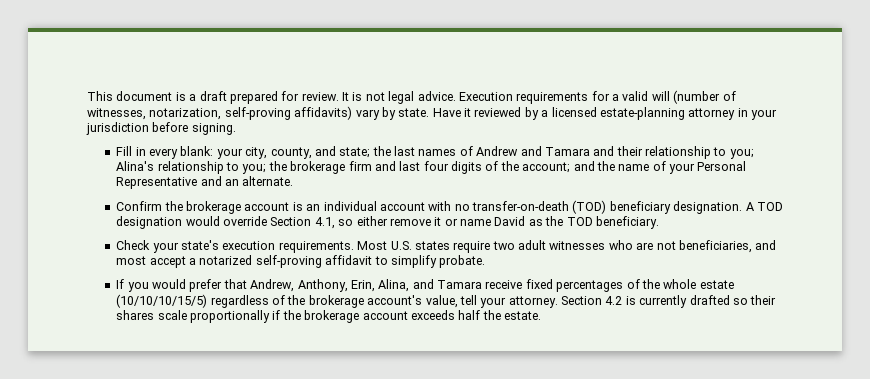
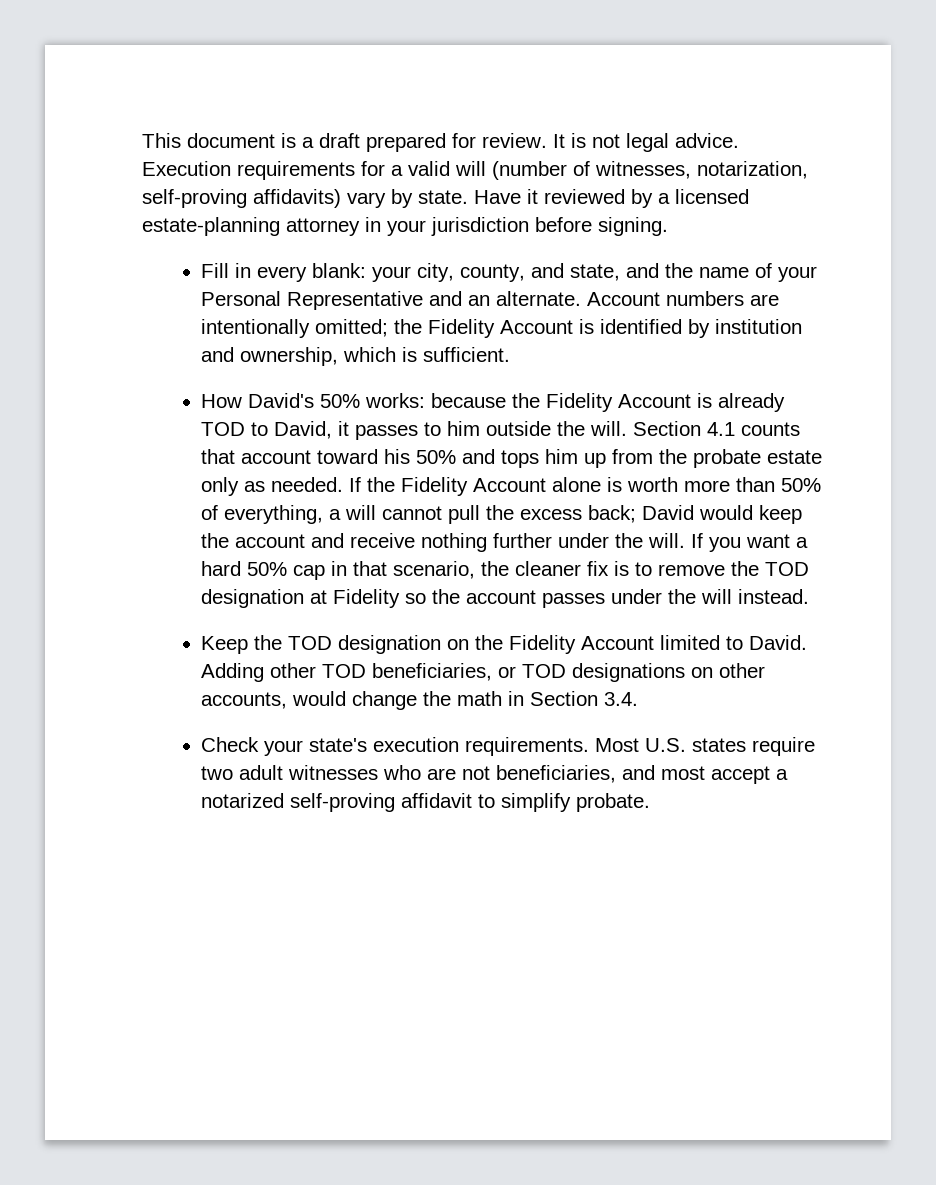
[339,146,754,159] [116,161,571,174] state; the last names of Andrew and Tamara and their relationship to you; Alina's relationship to you; the brokerage firm and last four digits of the account; -> [570,264,621,281] state,
[116,200,783,214] [116,216,659,229] // Confirm the brokerage account is an individual account with no transfer-on-death (TOD) beneficiary designation. A TOD designation would override Section 4.1, so either remove it or name David as the TOD beneficiary. -> [587,291,780,306] [201,319,803,338] [201,347,511,366] [201,393,786,412] [201,421,801,440] [201,449,823,468] [201,477,822,496] [201,505,803,524] [201,533,809,552] [201,561,810,580] [201,589,810,608] [201,635,808,654] [201,663,766,682] [201,691,639,710] Account numbers are intentionally omitted; the Fidelity Account is identified by institution and ownership, which is sufficient. // How David's 50% works: because the Fidelity Account is already TOD to David, it passes to him outside the will. Section 4.1 counts that account toward his 50% and tops him up from the probate estate only as needed. If the Fidelity Account alone is worth more than 50% of everything, a will cannot pull the excess back; David would keep the account and receive nothing further under the will. If you want a hard 50% cap in that scenario, the cleaner fix is to remove the TOD designation at Fidelity so the account passes under the will instead. // Keep the TOD designation on the Fidelity Account limited to David. Adding other TOD beneficiaries, or TOD designations on other accounts, would change the math in Section 3.4.
[116,279,734,292] [116,294,777,308] [116,310,542,323] // If you would prefer that Andrew, Anthony, Erin, Alina, and Tamara receive fixed percentages of the whole estate (10/10/10/15/5) regardless of the brokerage account's value, tell your attorney. Section 4.2 is currently drafted so their shares scale proportionally if the brokerage account exceeds half the estate. -> (651, 802) none

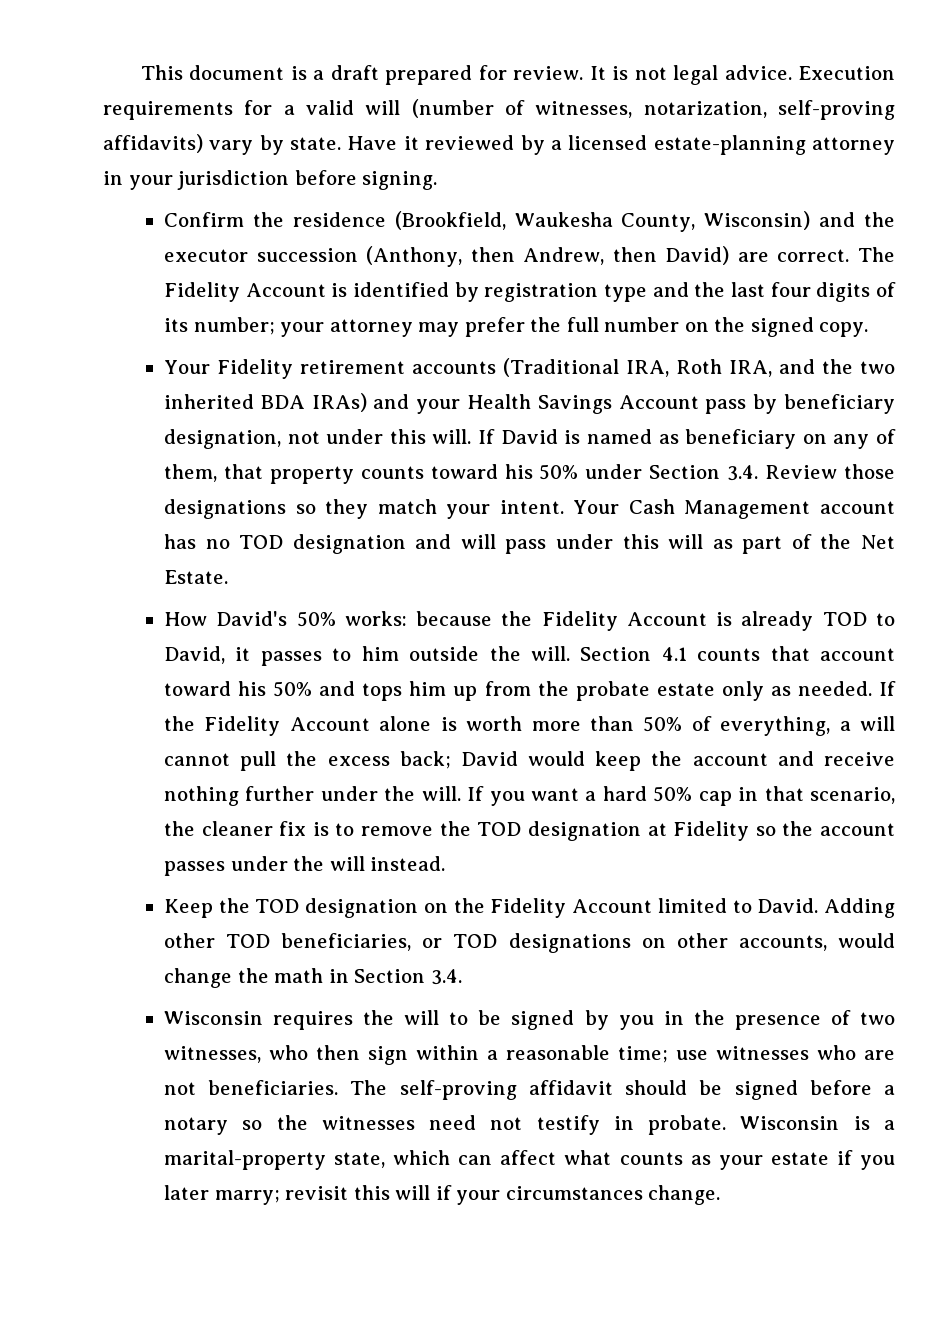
[201,263,818,282] [201,291,780,310] [201,319,423,338] Fill in every blank: your city, county, and state, and the name of your Personal Representative and an alternate. Account numbers are intentionally omitted; the -> [164,211,896,232] [164,246,895,267] Confirm the residence (Brookfield, Waukesha County, Wisconsin) and the executor succession (Anthony, then Andrew, then David) are correct. The
[715,319,803,334] [201,347,511,366] institution and ownership, which is sufficient. -> [484,282,897,302] [164,317,869,337] [164,358,895,379] [164,393,895,414] [164,429,897,449] [164,464,895,484] [164,499,896,519] [164,534,895,554] [164,570,229,584] registration type and the last four digits of its number; your attorney may prefer the full number on the signed copy. // Your Fidelity retirement accounts (Traditional IRA, Roth IRA, and the two inherited BDA IRAs) and your Health Savings Account pass by beneficiary designation, not under this will. If David is named as beneficiary on any of them, that property counts toward his 50% under Section 3.4. Review those designations so they match your intent. Your Cash Management account has no TOD designation and will pass under this will as part of the Net Estate.
[201,737,816,756] [201,765,789,784] [201,793,651,812] Check your state's execution requirements. Most U.S. states require two adult witnesses who are not beneficiaries, and most accept a notarized self-proving affidavit to simplify probate. -> [164,1010,896,1030] [164,1045,896,1065] [164,1080,895,1100] [164,1115,896,1135] [164,1150,895,1170] [164,1185,721,1205] Wisconsin requires the will to be signed by you in the presence of two witnesses, who then sign within a reasonable time; use witnesses who are not beneficiaries. The self-proving affidavit should be signed before a notary so the witnesses need not testify in probate. Wisconsin is a marital-property state, which can affect what counts as your estate if you later marry; revisit this will if your circumstances change.

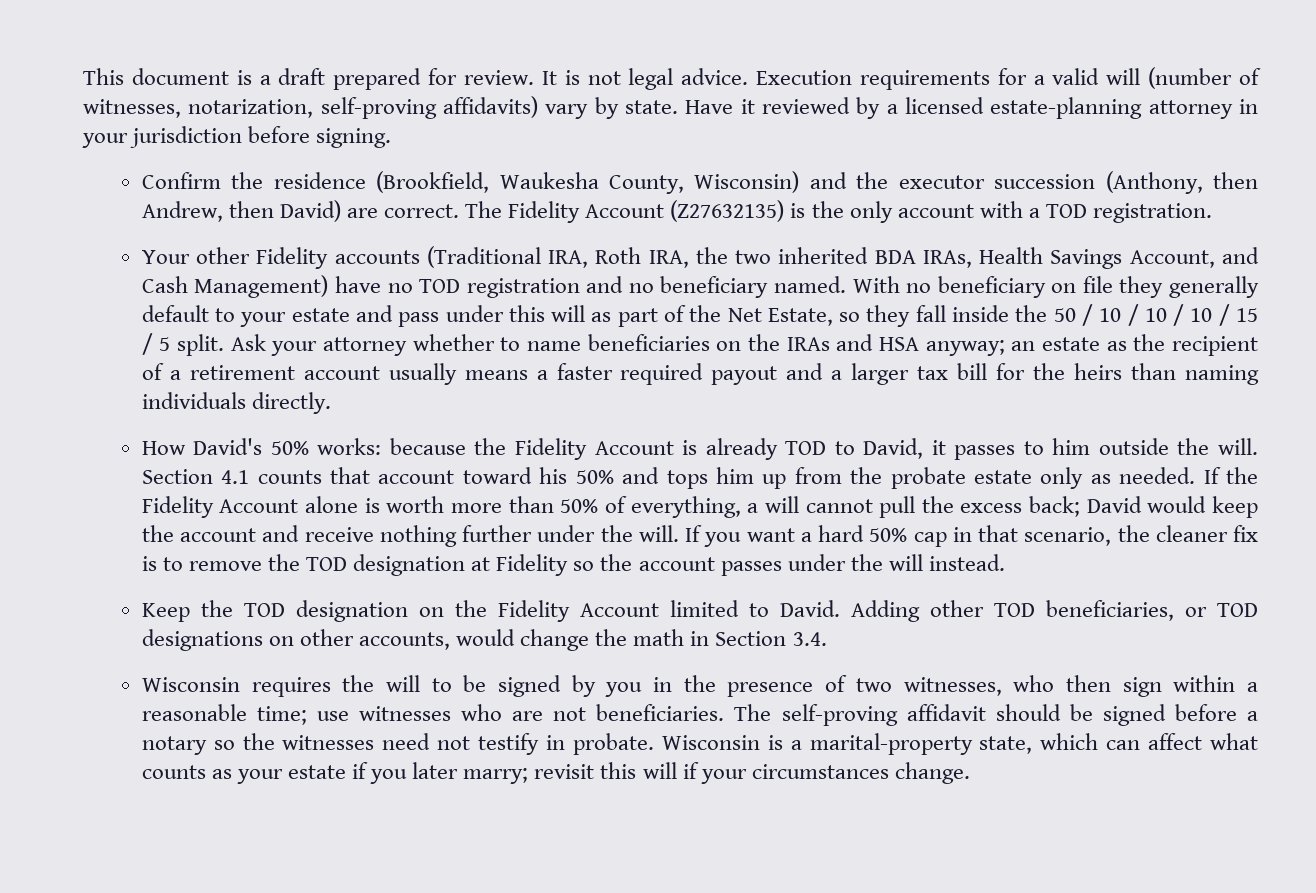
[331,282,897,302] [164,317,869,337] [164,359,406,379] is identified by registration type and the last four digits of its number; your attorney may prefer the full number on the signed copy. // Your Fidelity retirement -> [670,200,1213,223] [141,247,329,269] (Z27632135) is the only account with a TOD registration. // Your other Fidelity
[778,359,815,374] and -> (689, 259) none
[311,393,895,414] [164,429,897,449] [164,464,895,484] [164,499,896,519] [164,534,496,554] IRAs) and your Health Savings Account pass by beneficiary designation, not under this will. If David is named as beneficiary on any of them, that property counts toward his 50% under Section 3.4. Review those designations so they match your intent. Your Cash Management account has no TOD designation and will -> [922,247,1259,269] [141,275,1259,298] [141,305,393,327] IRAs, Health Savings Account, and Cash Management) have no TOD registration and no beneficiary named. With no beneficiary on file they generally default to your estate and
[164,570,229,584] Estate. -> [767,304,1258,327] [141,333,1258,356] [141,363,1260,385] [141,392,331,414] Estate, so they fall inside the 50 / 10 / 10 / 10 / 15 / 5 split. Ask your attorney whether to name beneficiaries on the IRAs and HSA anyway; an estate as the recipient of a retirement account usually means a faster required payout and a larger tax bill for the heirs than naming individuals directly.

